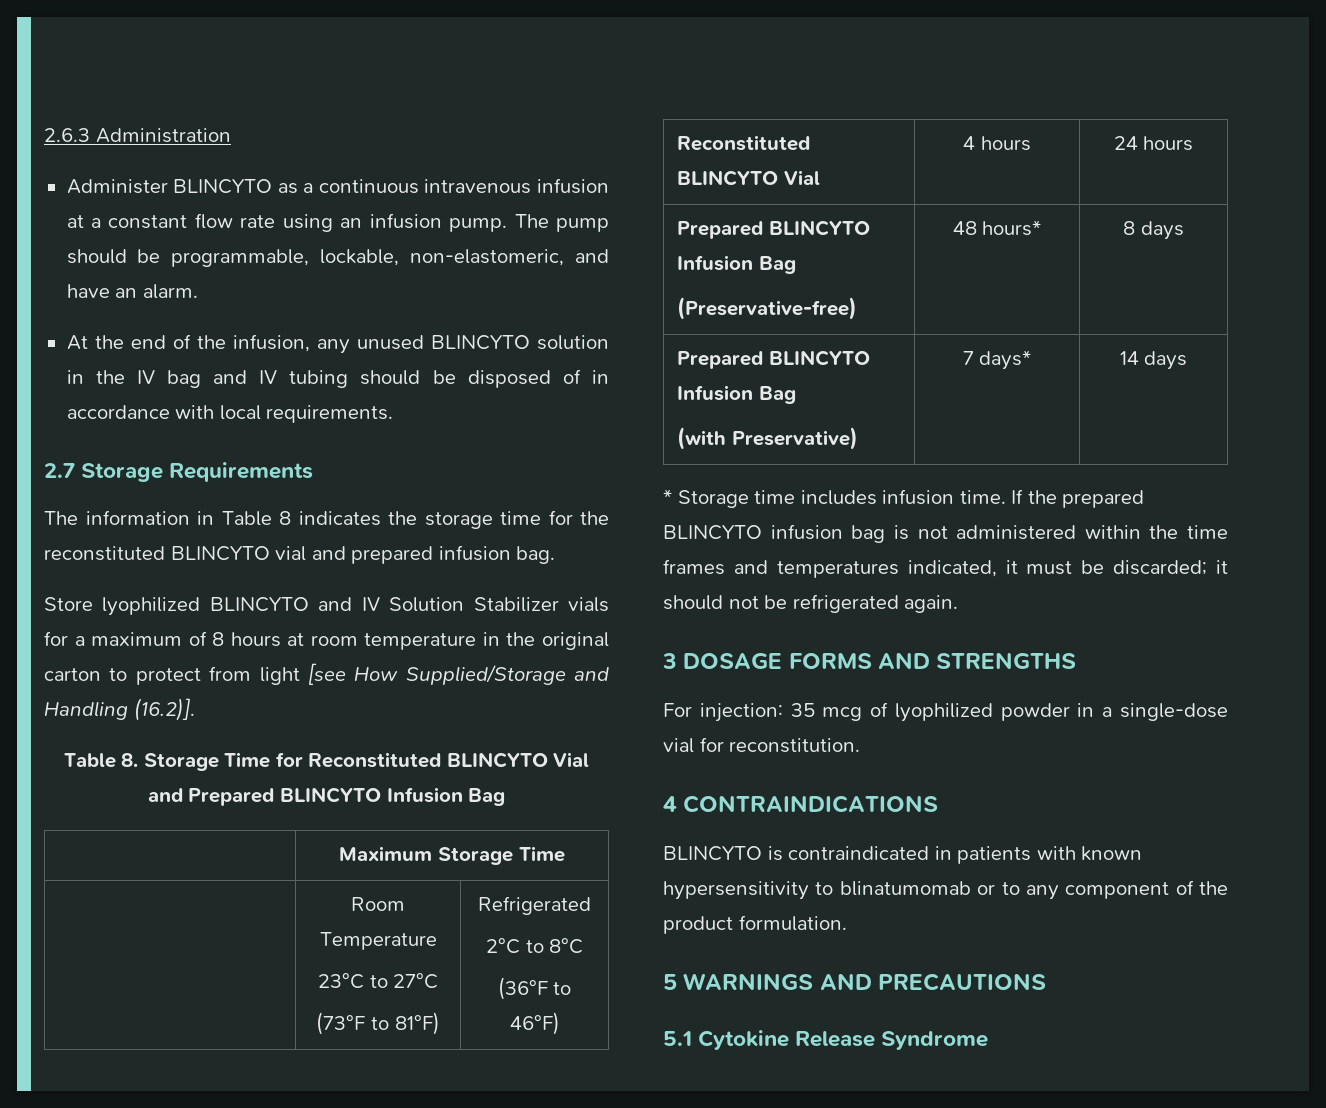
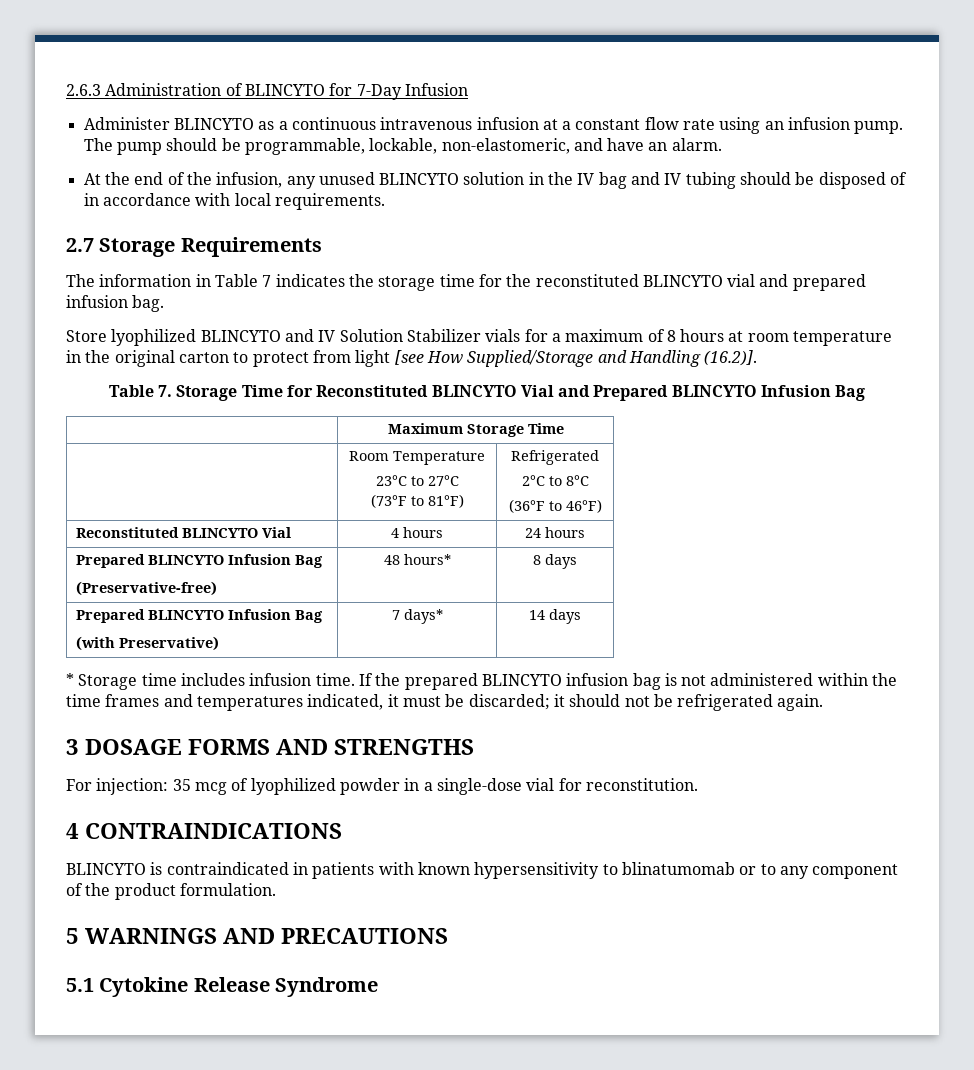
(231, 135) none -> [225,83,468,100] of BLINCYTO for 7-Day Infusion
[279,511,291,525] 8 -> [262,275,272,287] 7
[121,753,139,767] 8. -> [157,385,172,397] 7.

